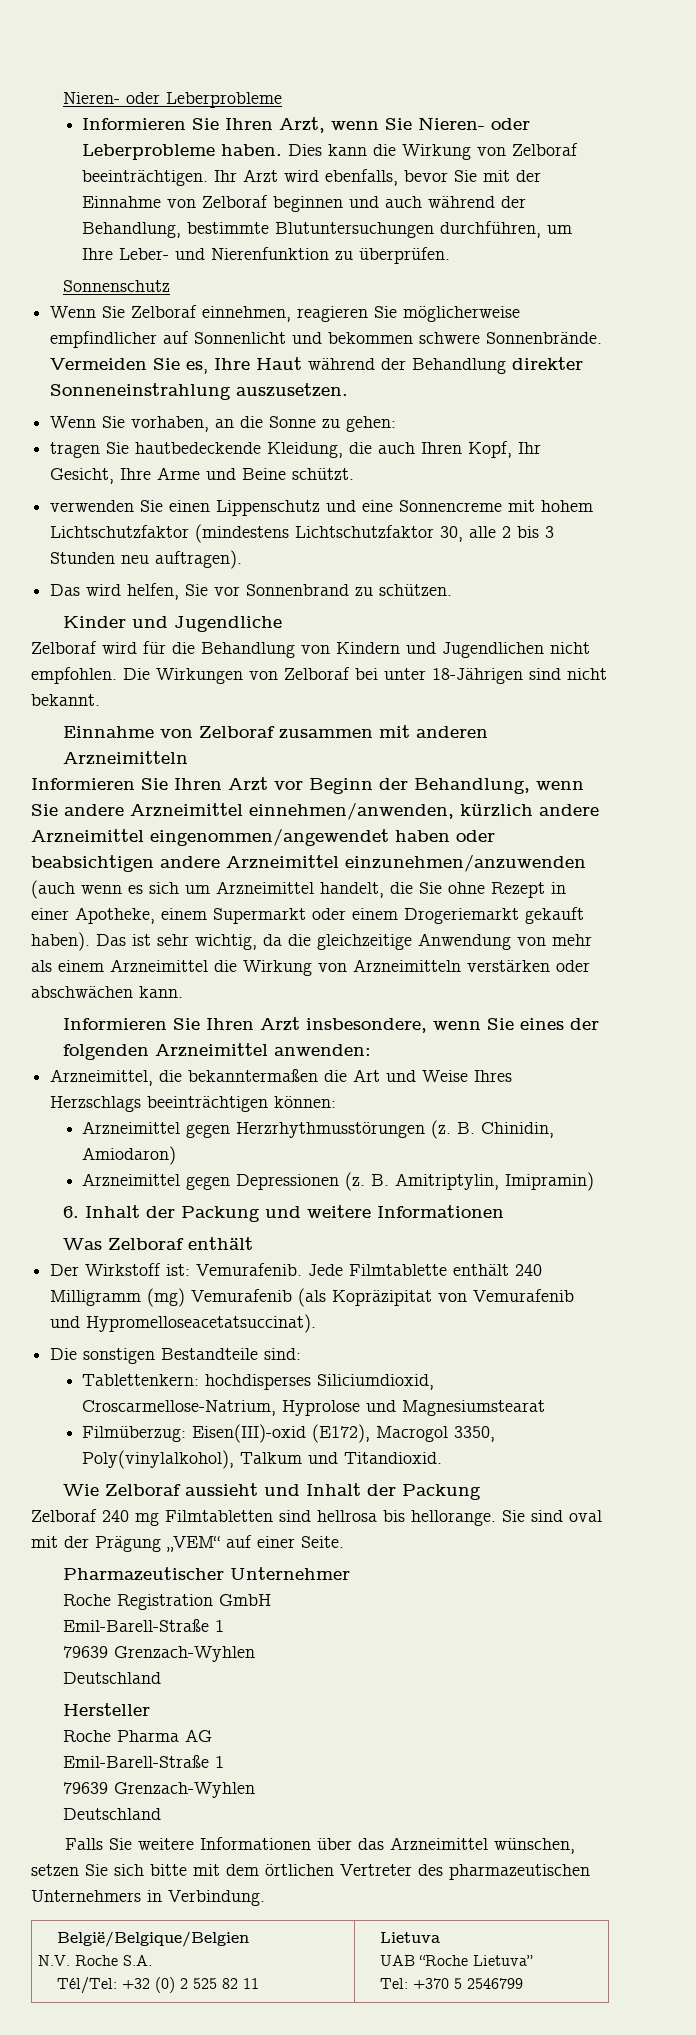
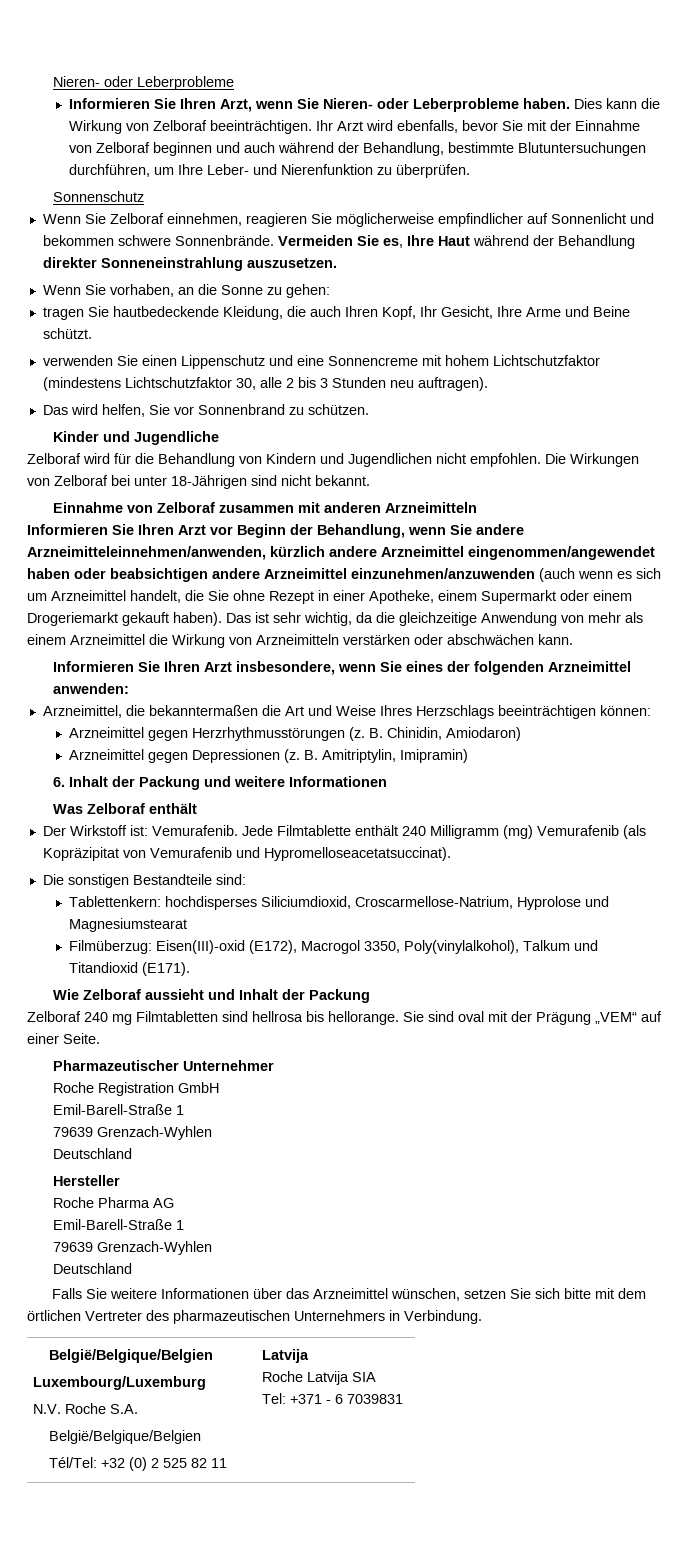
[130,802,454,820] Arzneimittel einnehmen/anwenden, -> [27,546,266,560] Arzneimitteleinnehmen/anwenden,
[344,1452,443,1464] Titandioxid. -> [69,962,191,976] Titandioxid (E171).
(250, 1939) none -> [33,1376,207,1390] // Luxembourg/Luxemburg
(153, 1960) none -> [48,1430,201,1444] // België/Belgique/Belgien
[380,1932,441,1943] [380,1955,534,1966] [380,1978,524,1989] Lietuva // UAB “Roche Lietuva” // Tel: +370 5 2546799 -> [261,1349,309,1363] [261,1371,376,1385] [261,1393,403,1404] Latvija // Roche Latvija SIA // Tel: +371 - 6 7039831

